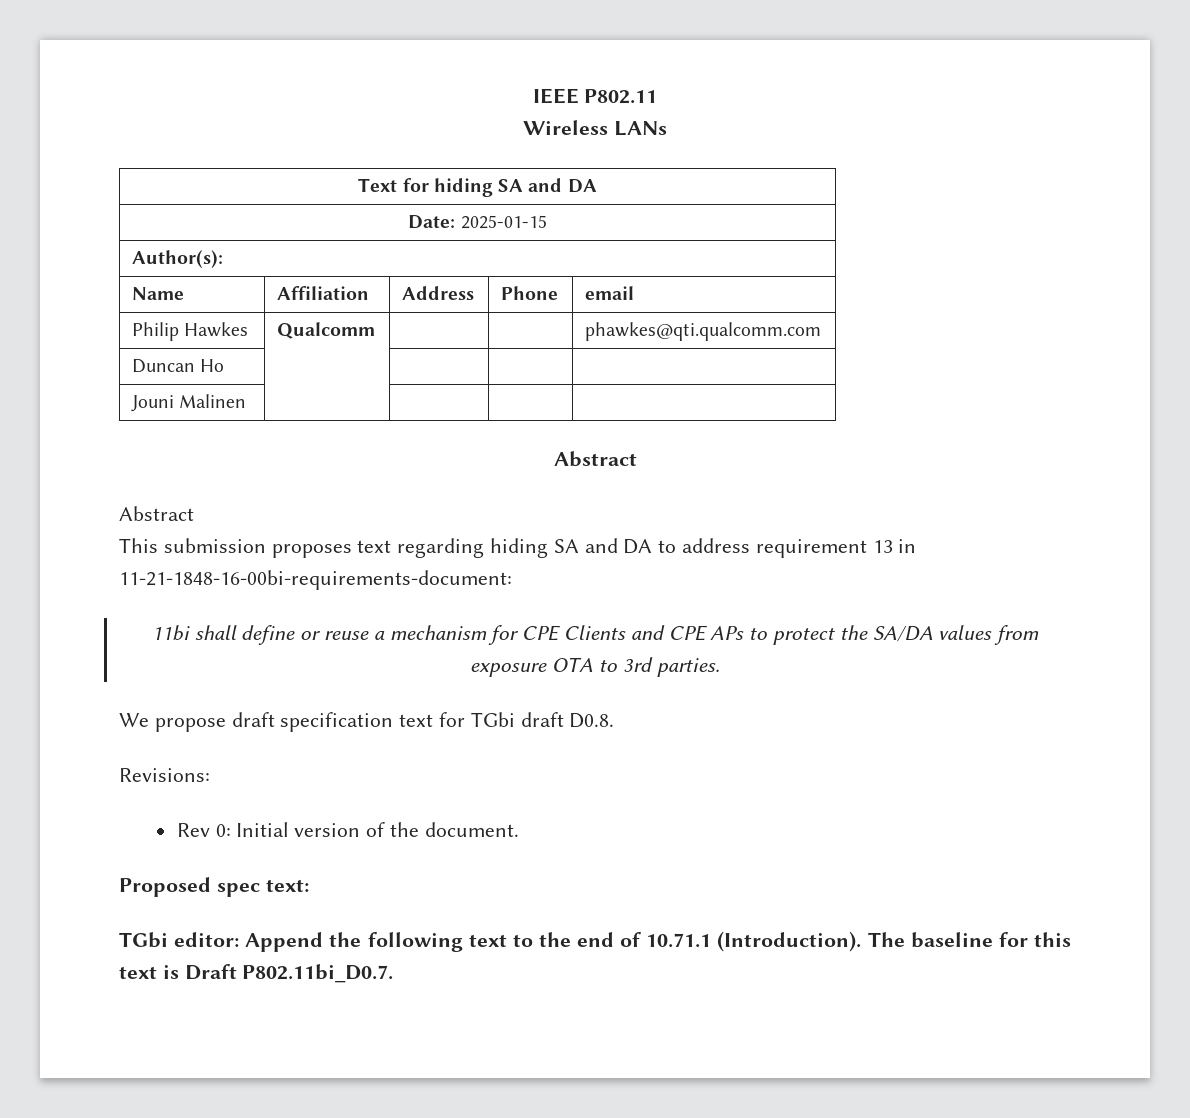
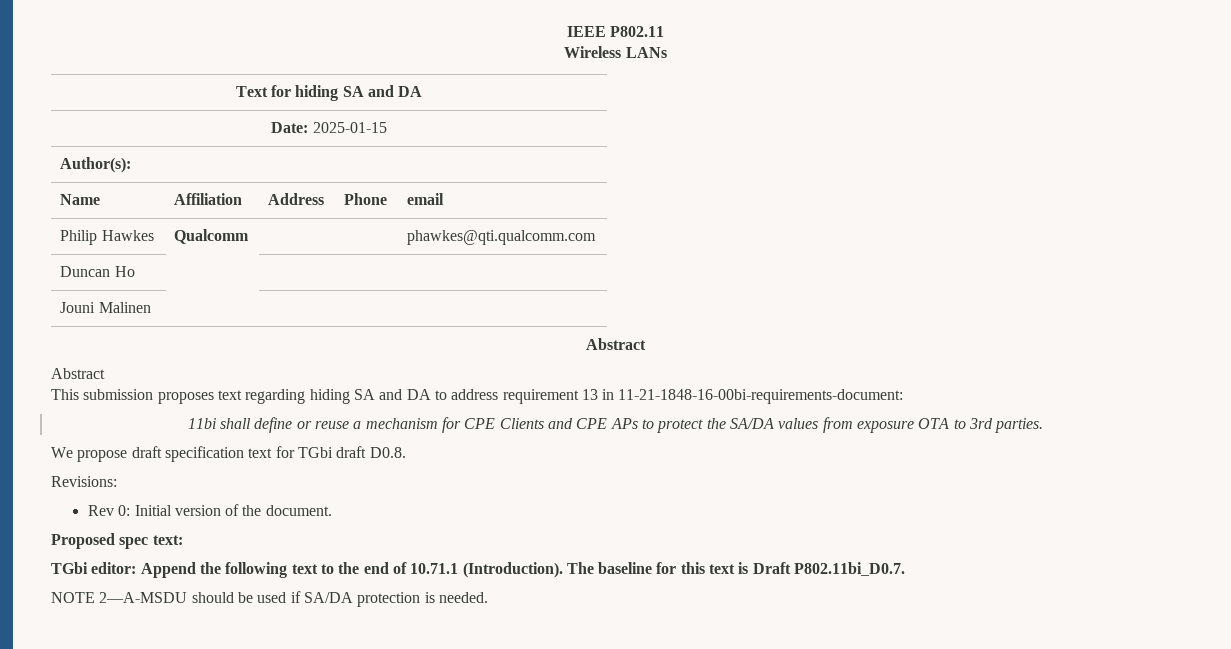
(394, 973) none -> [51,591,488,607] // NOTE 2—A-MSDU should be used if SA/DA protection is needed.

